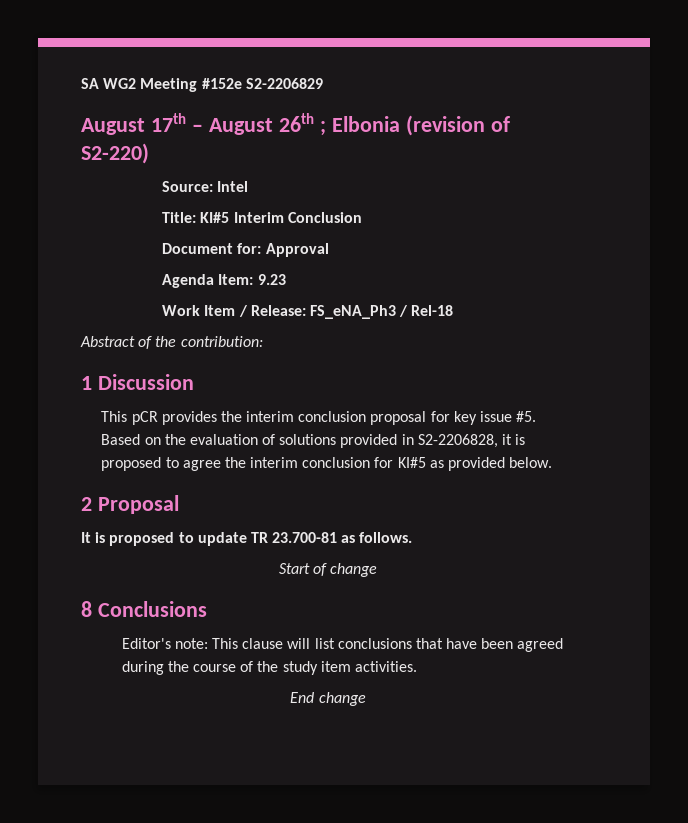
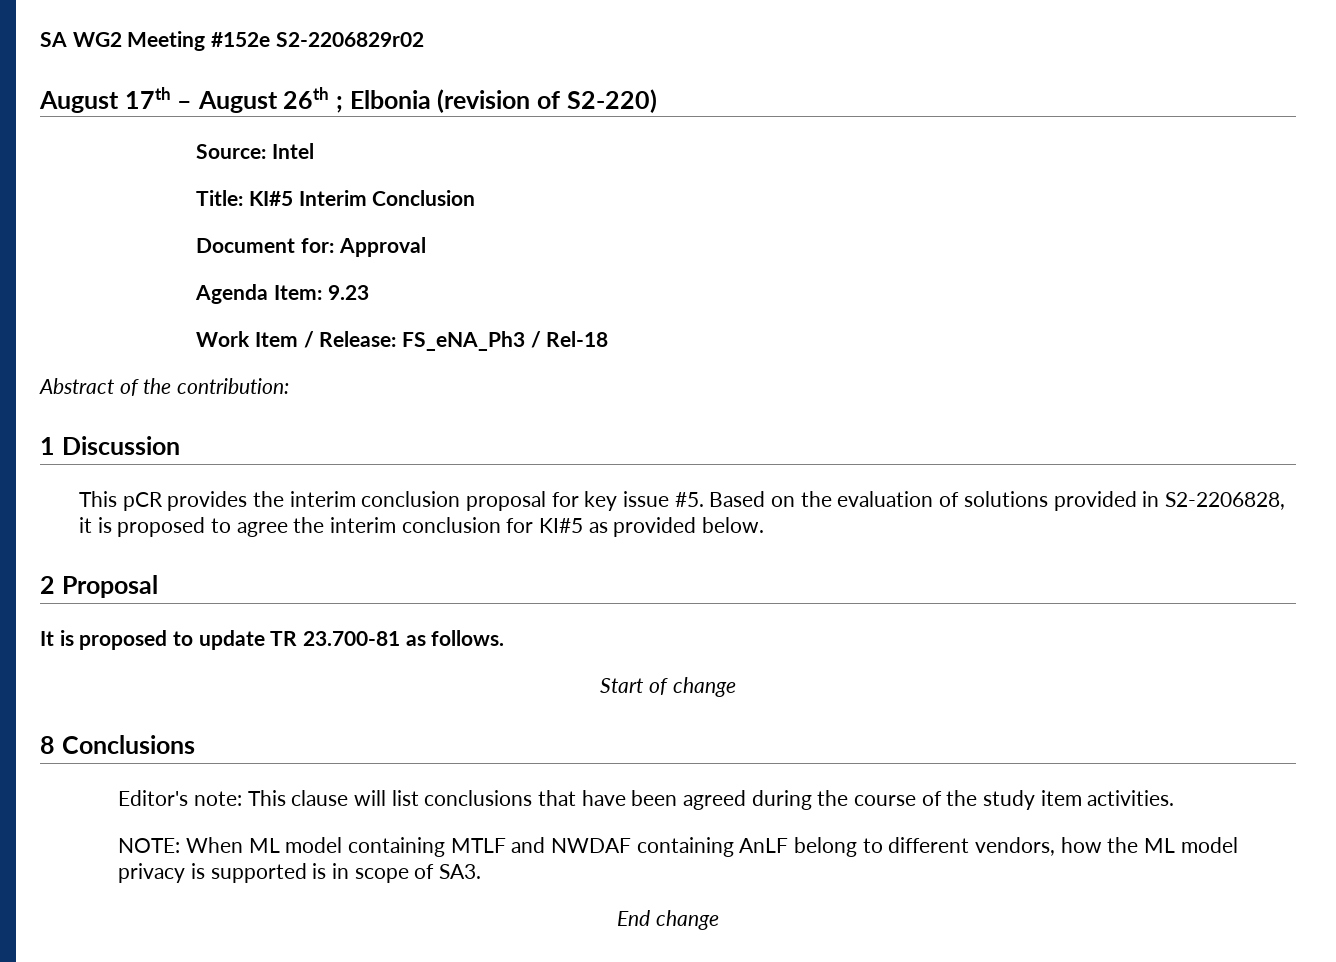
[245,78,323,89] S2-2206829 -> [275,32,424,47] S2-2206829r02
(417, 666) none -> [118,837,1238,857] [118,863,481,883] // NOTE: When ML model containing MTLF and NWDAF containing AnLF belong to different vendors, how the ML model privacy is supported is in scope of SA3.

